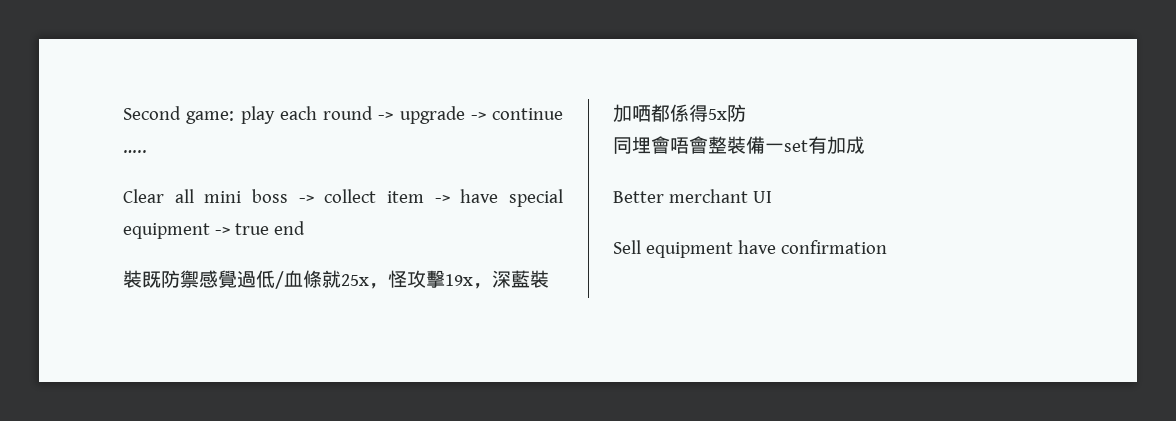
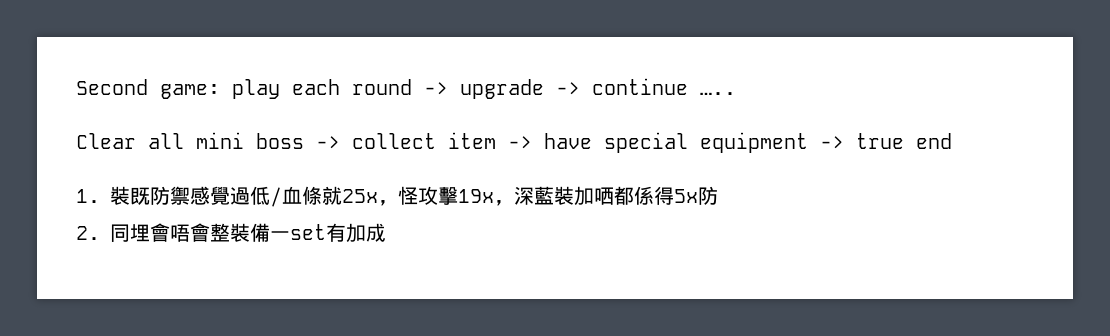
(305, 228) none -> [76,189,100,203] 1.
(746, 113) none -> [76,226,100,240] 2.
[613,189,772,203] [613,240,887,258] // Better merchant UI // Sell equipment have confirmation -> (386, 232) none

